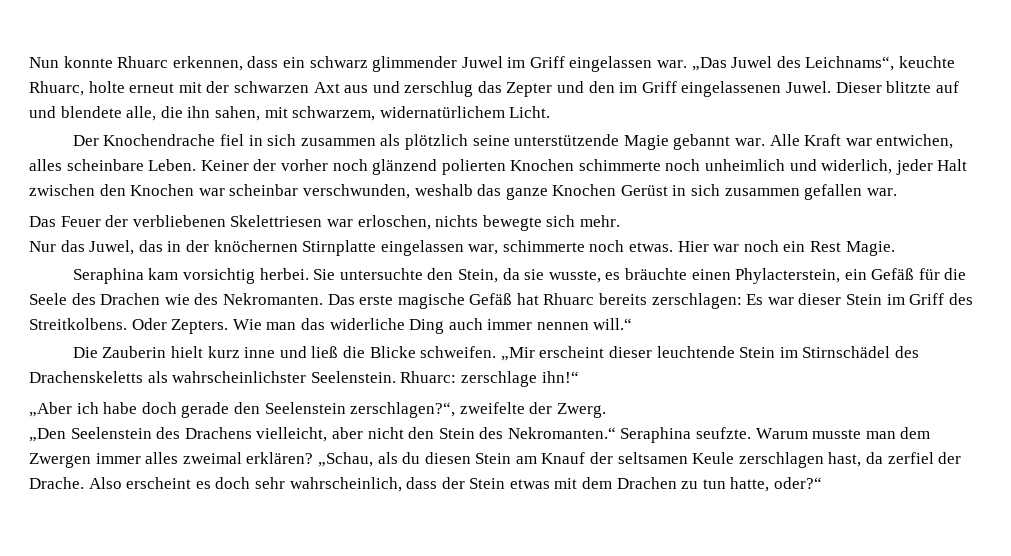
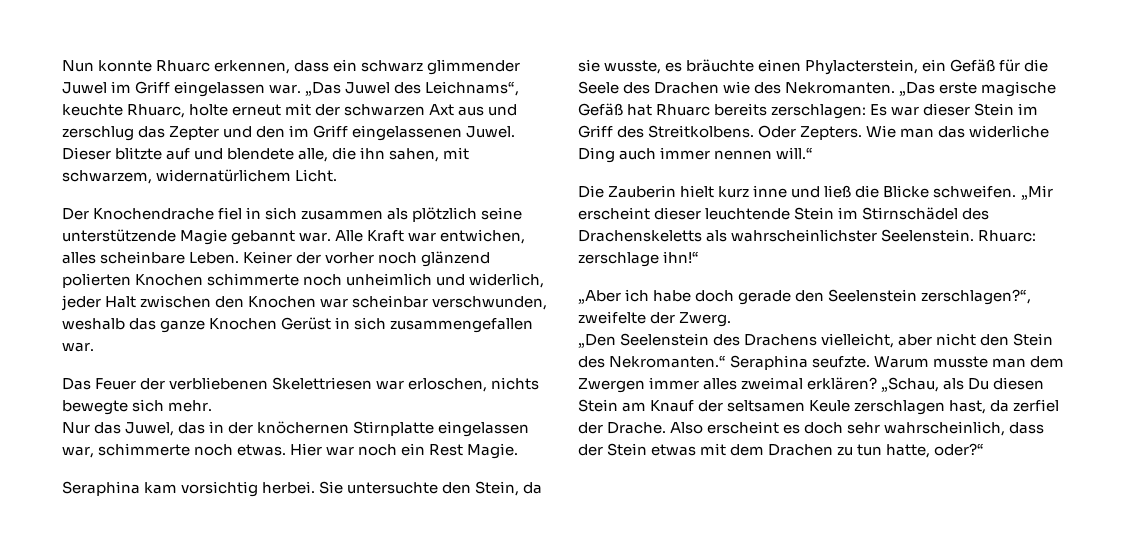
[724,184,863,200] zusammen gefallen -> [390,318,534,333] zusammengefallen
[327,294,355,305] Das -> [899,82,936,96] „Das
[402,452,421,464] du -> [968,378,990,390] Du

